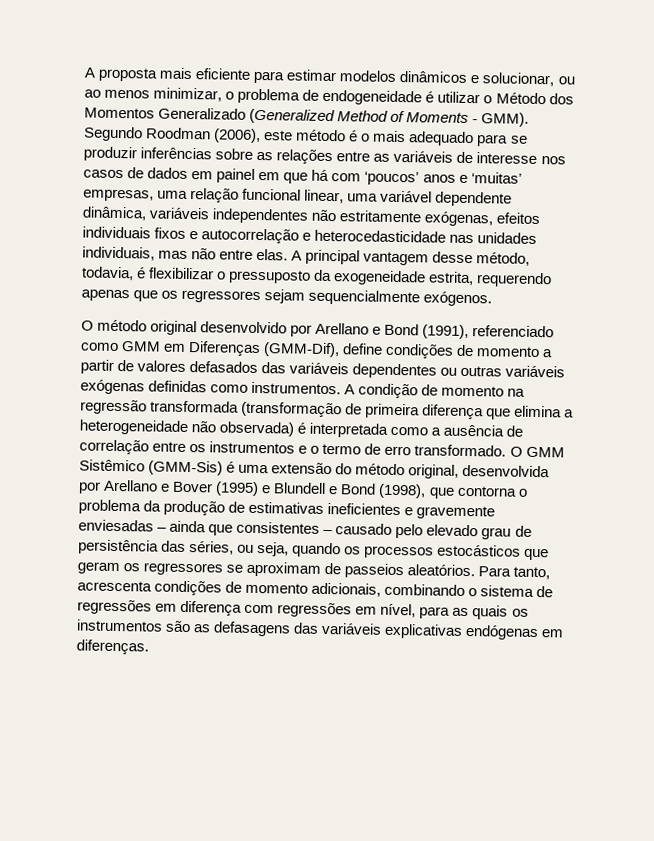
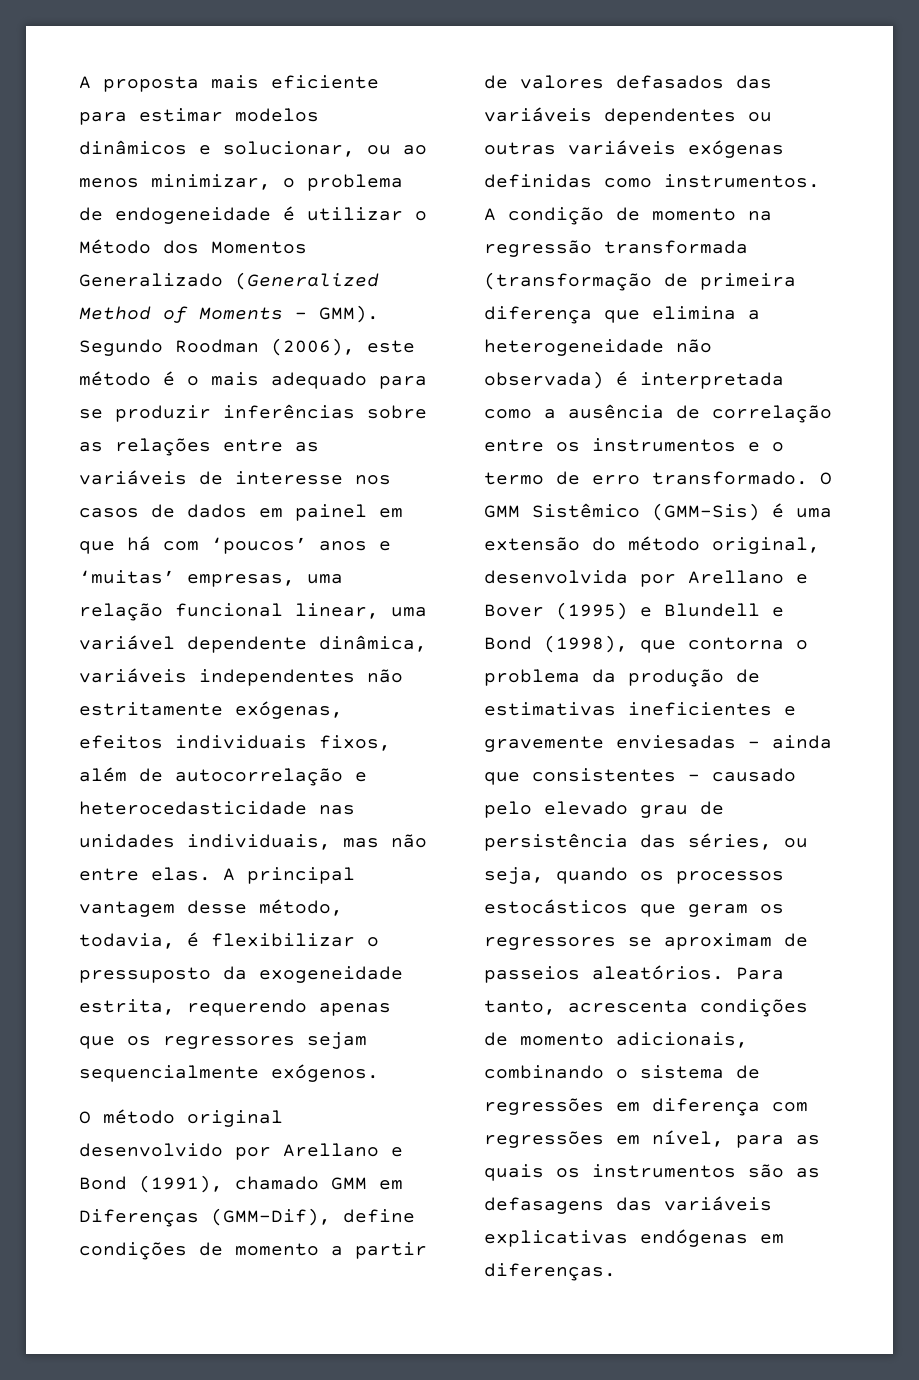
[154,227,199,240] fixos e -> [319,735,391,751] [79,767,163,782] fixos, além de
[472,325,555,338] [80,342,119,352] referenciado como -> [235,1176,319,1190] chamado

